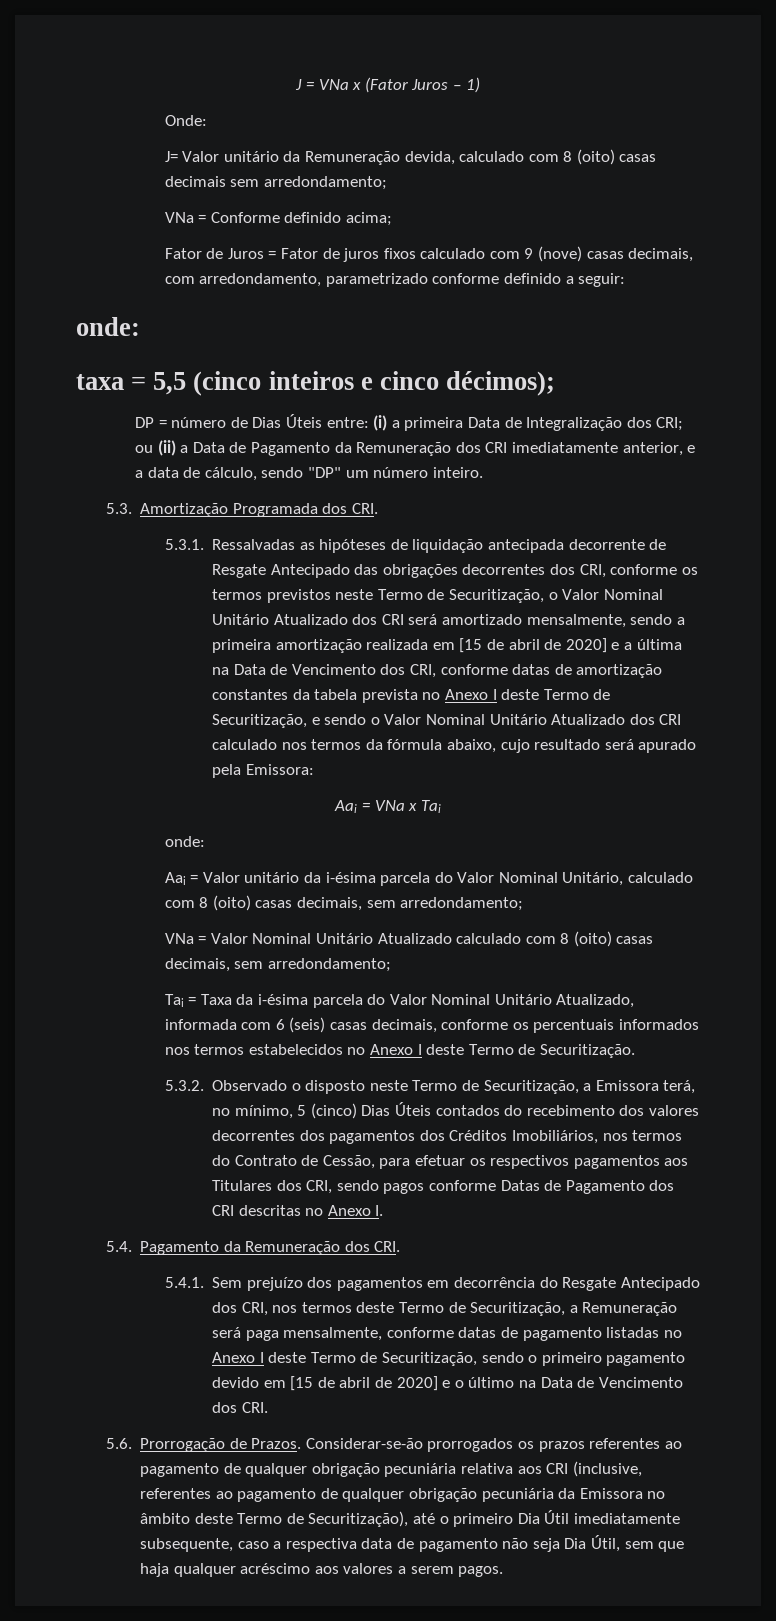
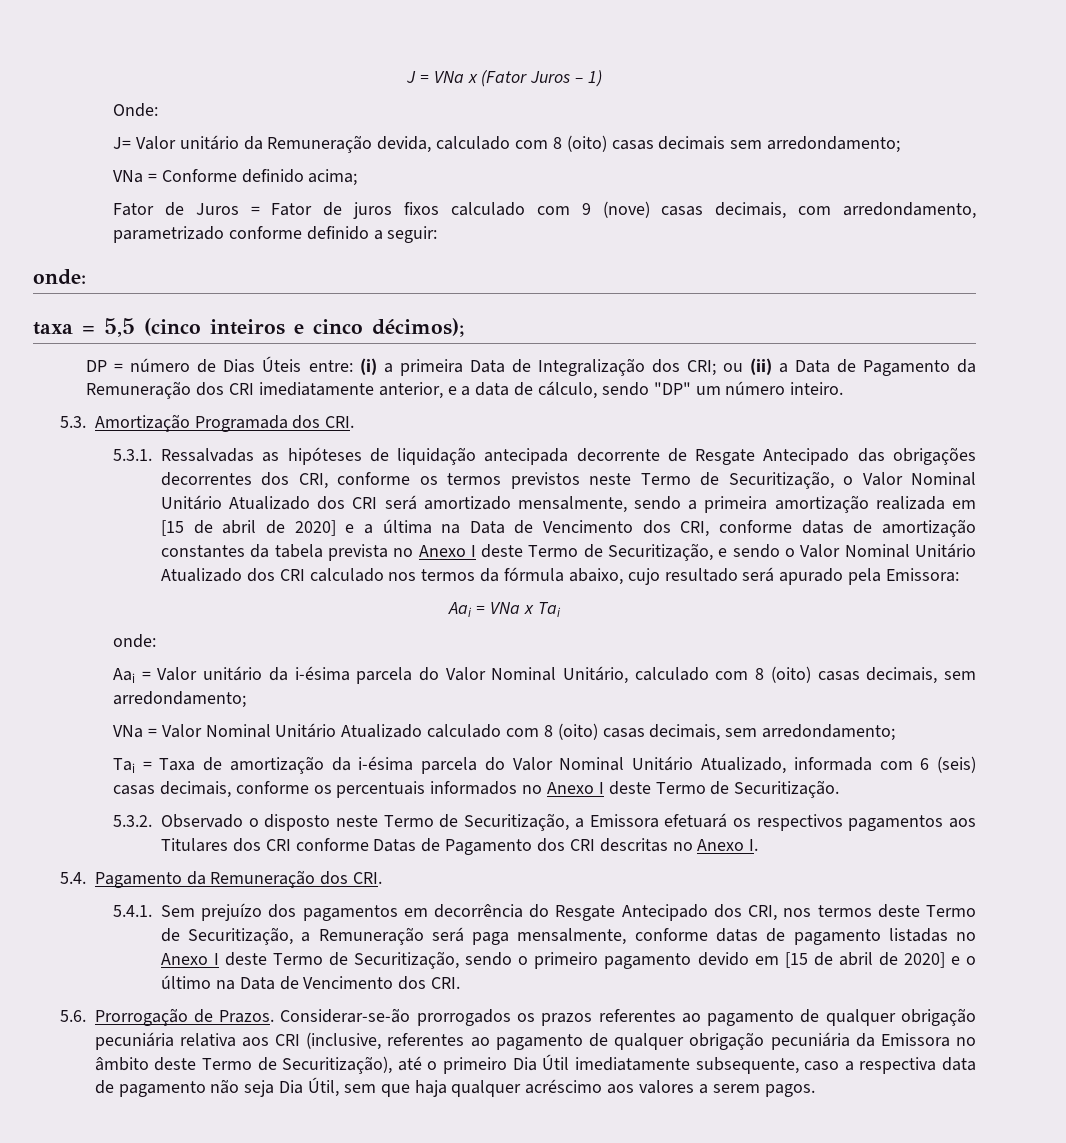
(232, 999) none -> [203,756,324,774] de amortização
[164,1044,343,1055] nos termos estabelecidos -> (518, 788) none
[663,1080,696,1094] [212,1102,699,1119] [212,1130,683,1144] [212,1155,466,1169] terá, no mínimo, 5 (cinco) Dias Úteis contados do recebimento dos valores decorrentes dos pagamentos dos Créditos Imobiliários, nos termos do Contrato de Cessão, para efetuar -> [664,813,728,828] efetuará
[306,1180,425,1194] CRI, sendo pagos -> [265,839,291,851] CRI

